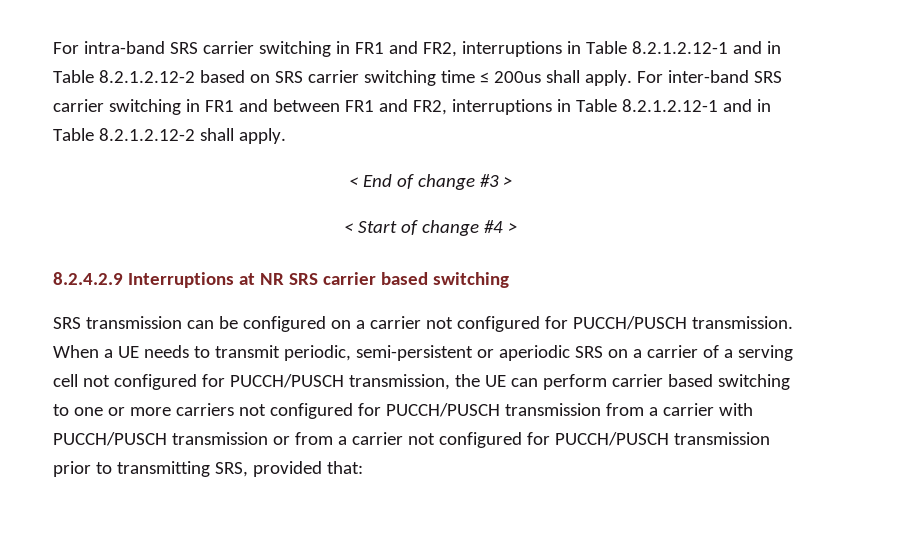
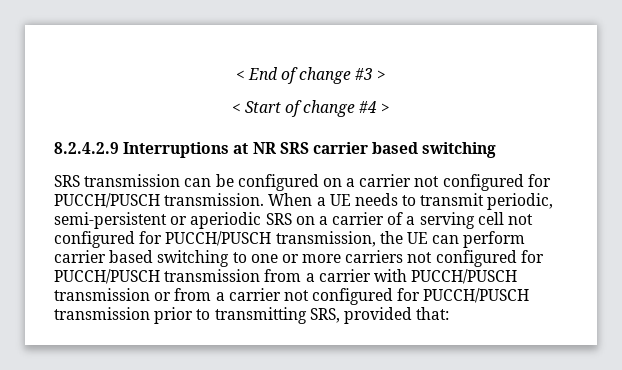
[53,41,781,57] [53,70,782,86] [53,99,771,115] [53,128,286,144] For intra-band SRS carrier switching in FR1 and FR2, interruptions in Table 8.2.1.2.12-1 and in Table 8.2.1.2.12-2 based on SRS carrier switching time ≤ 200us shall apply. For inter-band SRS carrier switching in FR1 and between FR1 and FR2, interruptions in Table 8.2.1.2.12-1 and in Table 8.2.1.2.12-2 shall apply. // -> (235, 75) none

